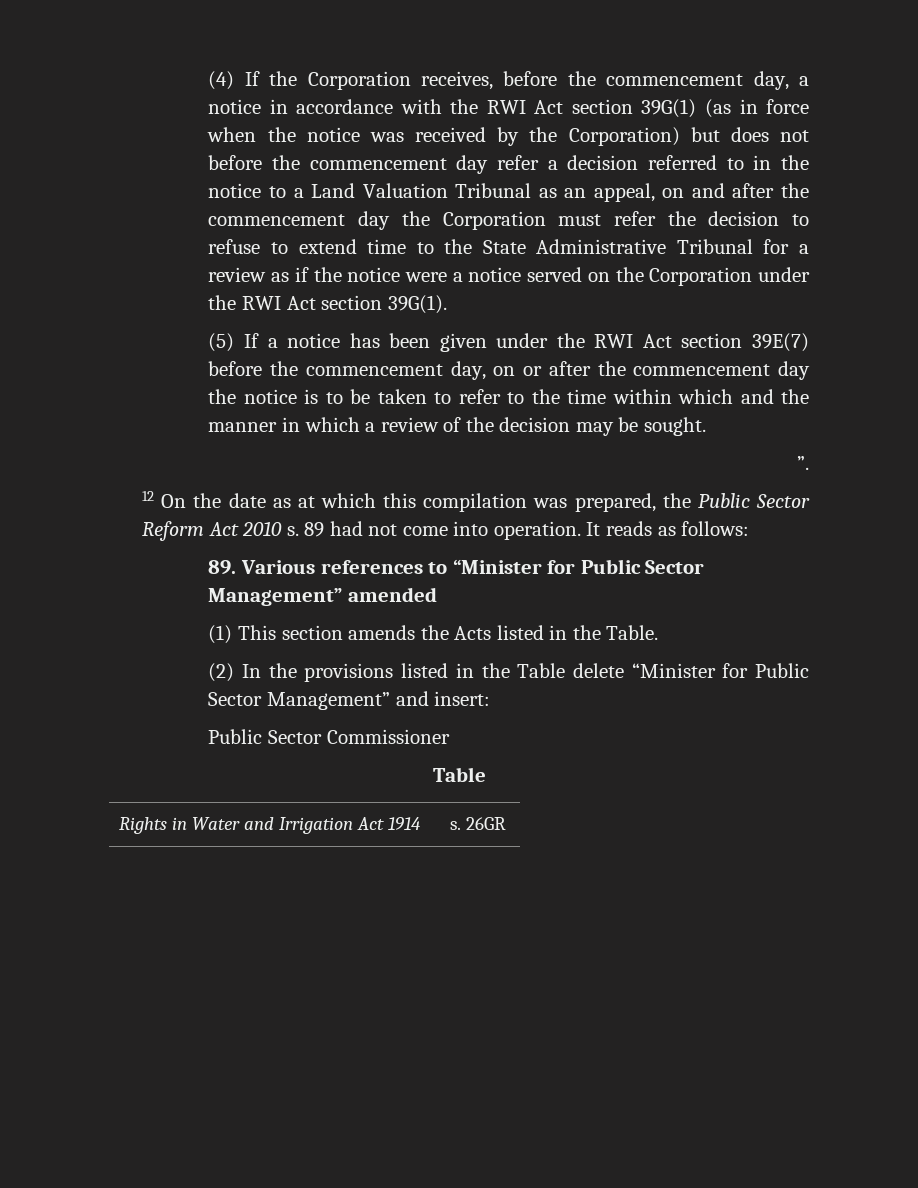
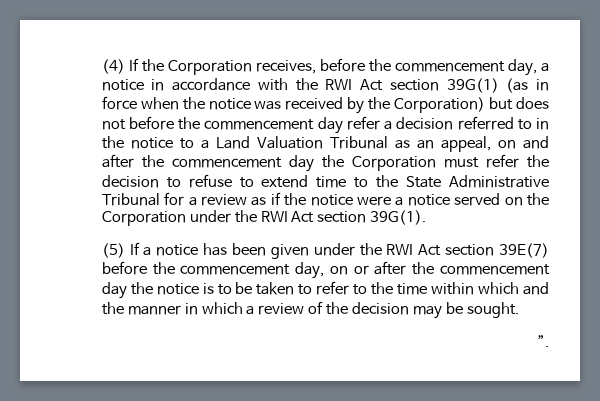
[142,491,811,512] [142,521,750,541] [208,559,705,575] [208,587,437,606] [208,625,659,644] [208,663,809,682] [208,691,491,710] [208,729,450,744] [432,767,486,782] [119,817,421,834] [450,817,507,830] // 12 On the date as at which this compilation was prepared, the Public Sector Reform Act 2010 s. 89 had not come into operation. It reads as follows: // 89. Various references to “Minister for Public Sector Management” amended // (1) This section amends the Acts listed in the Table. // (2) In the provisions listed in the Table delete “Minister for Public Sector Management” and insert: // Public Sector Commissioner // Table // Rights in Water and Irrigation Act 1914 | s. 26GR -> (549, 341) none

